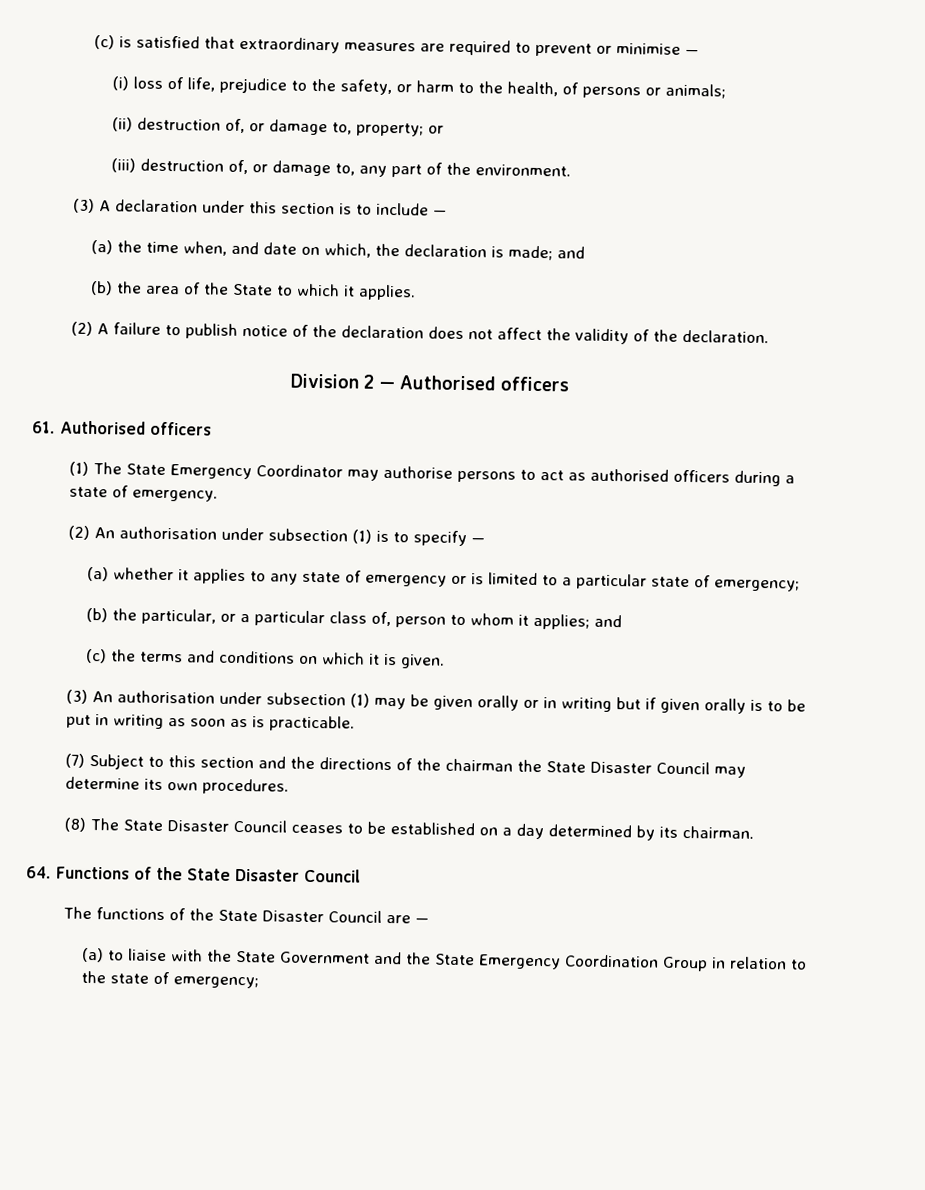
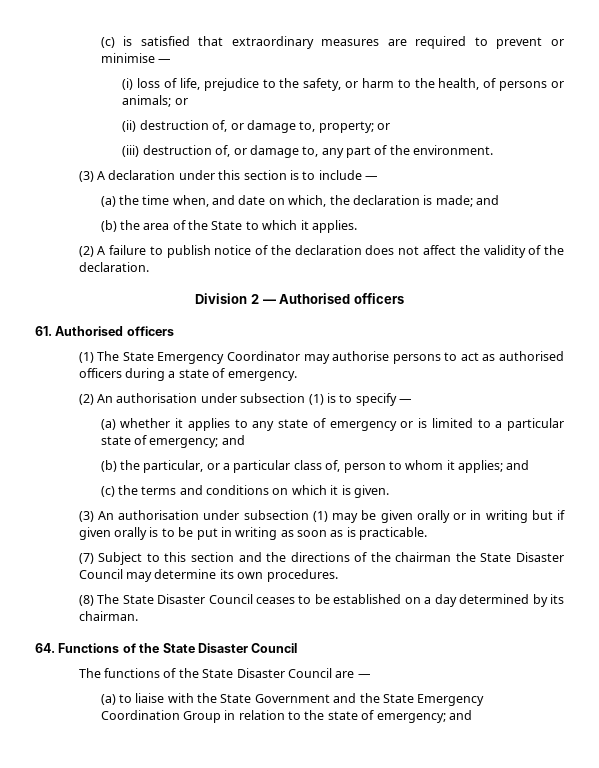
(727, 91) none -> [174,98,188,105] or
(801, 585) none -> [221,435,245,445] and
(260, 982) none -> [448,710,472,720] and

